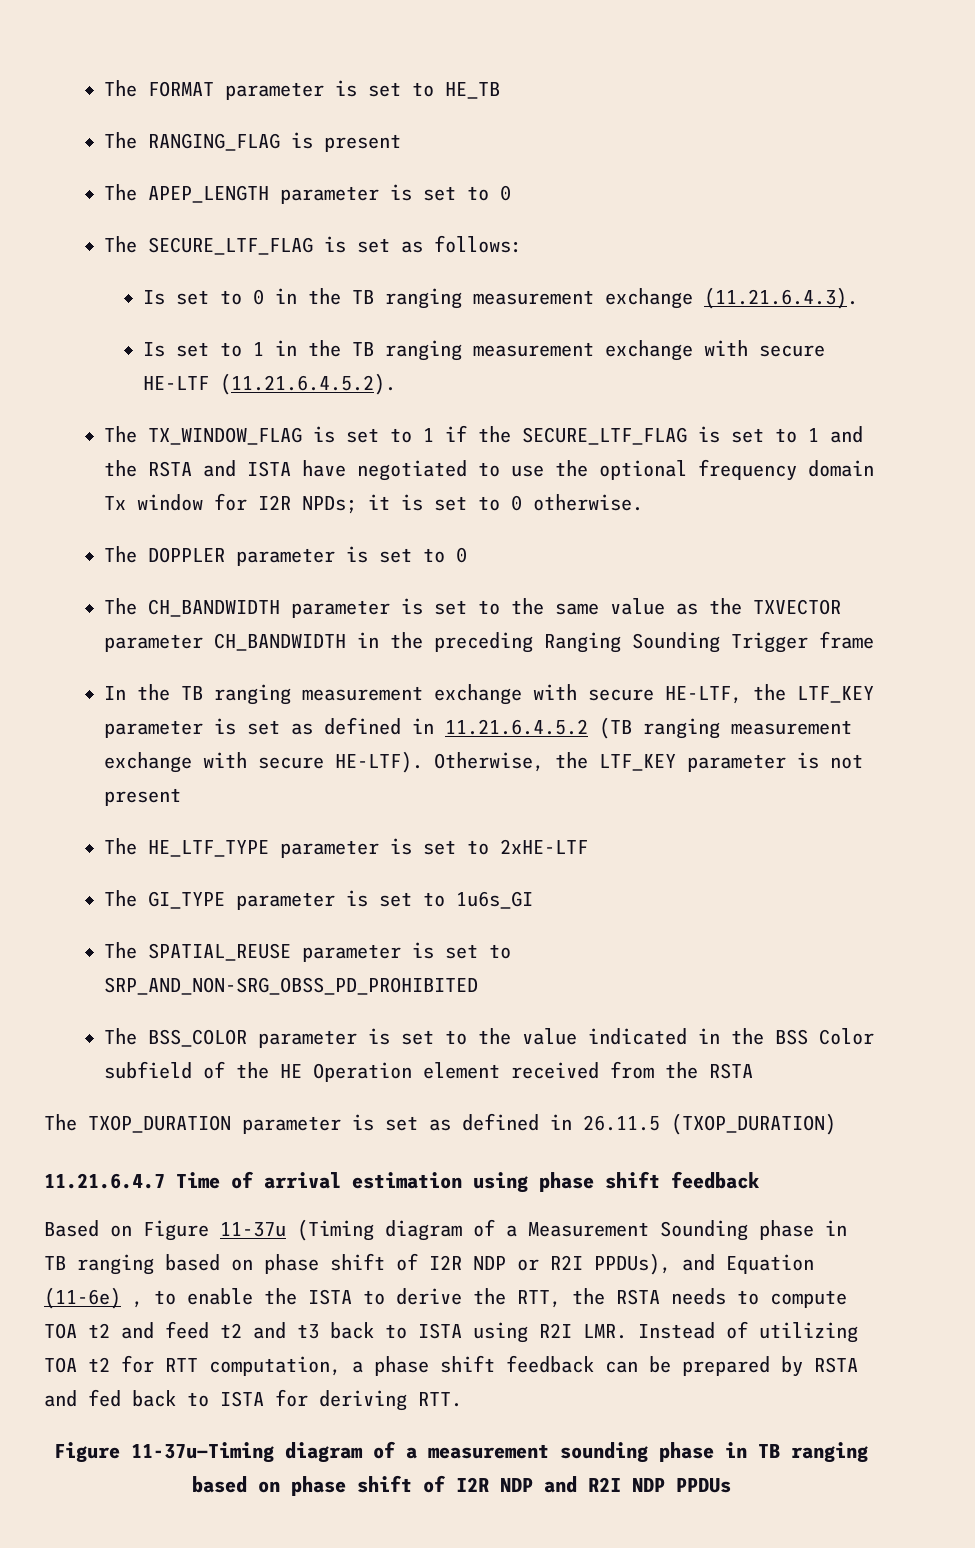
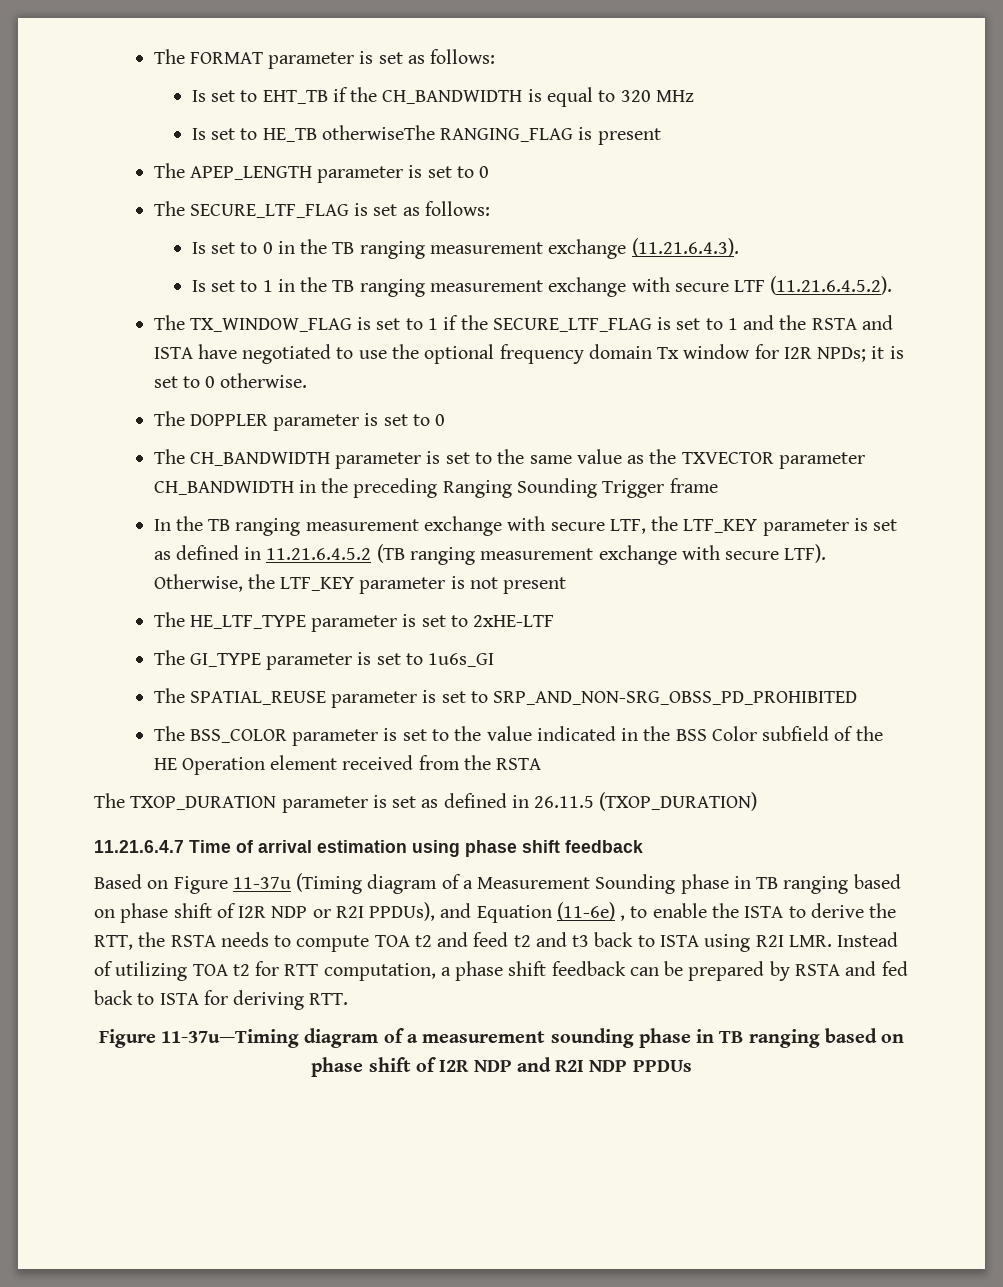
(402, 89) none -> [407,49,496,64] [191,87,694,107] [191,128,236,140] as follows: // Is set to EHT_TB if the CH_BANDWIDTH is equal to 320 MHz // Is set
[104,132,138,149] // The -> [321,125,435,140] otherwiseThe
[142,376,209,390] HE-LTF -> [734,280,766,292] LTF
[665,686,743,704] HE-LTF, -> [609,519,646,534] LTF,
[335,751,424,773] HE-LTF). -> [784,544,827,563] LTF).

